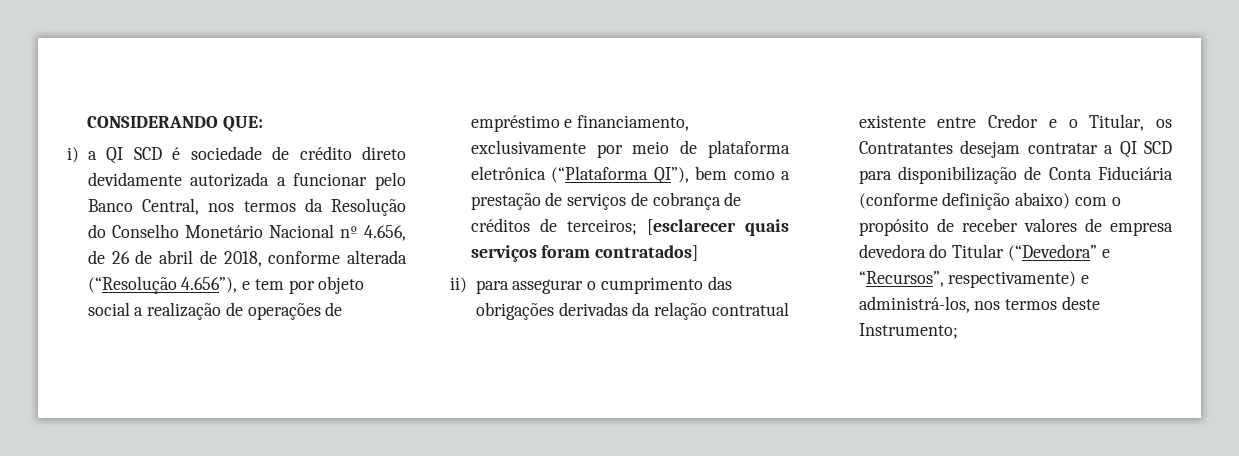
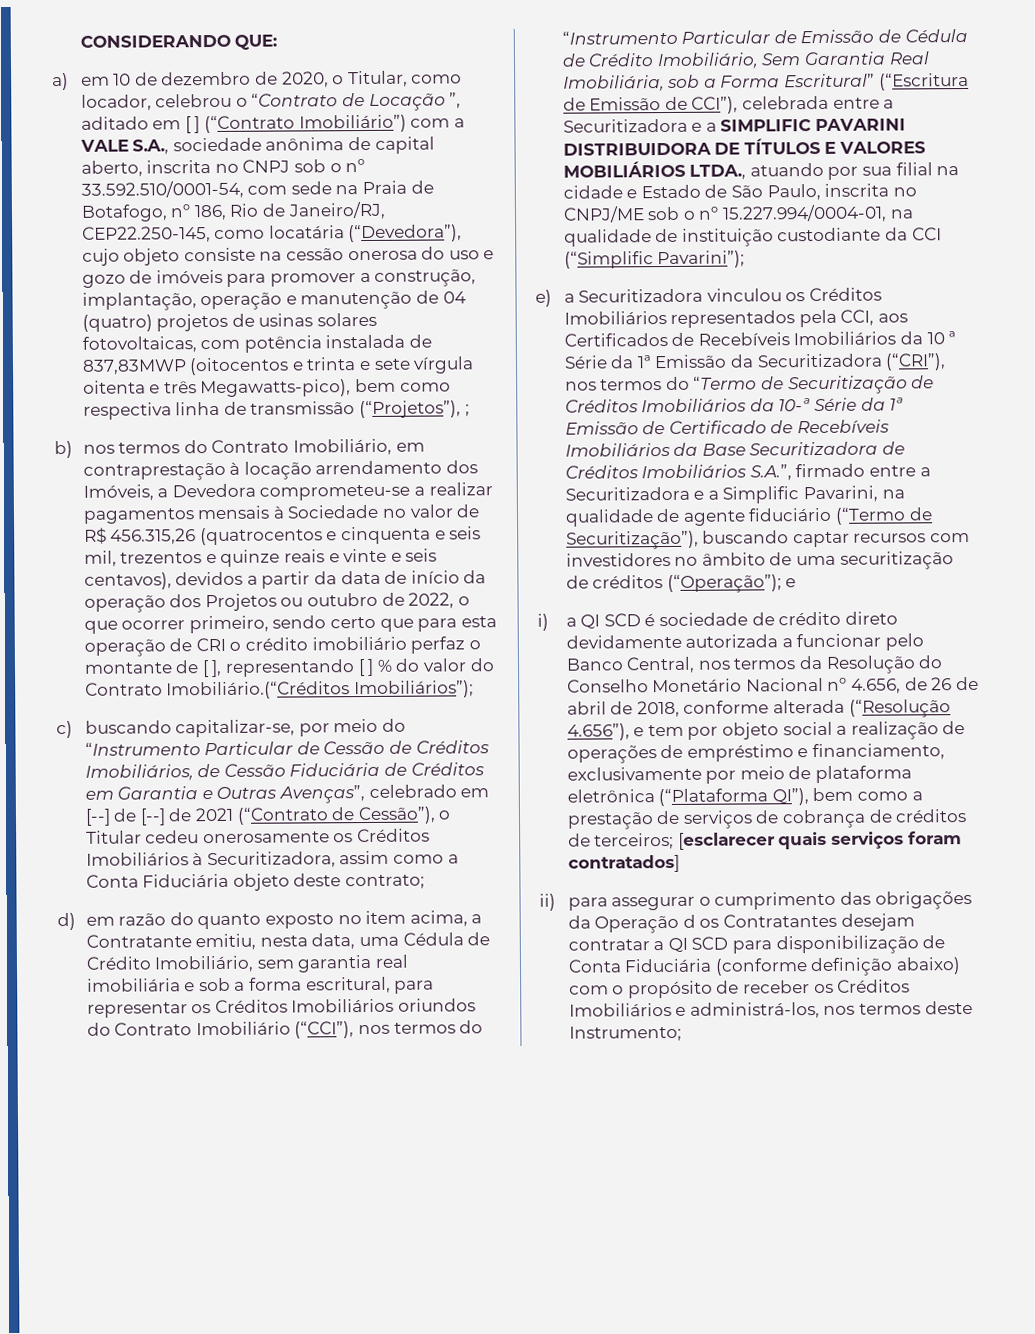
(263, 124) none -> [52,70,463,91] [80,92,462,111] [80,114,465,134] [79,136,435,155] [80,158,366,177] [80,180,434,199] [80,201,386,222] [81,224,463,243] [81,246,495,266] [81,269,477,288] [81,290,466,311] [81,312,378,332] [81,334,433,353] [81,356,475,376] [82,378,451,398] [82,400,470,420] [54,438,425,459] [82,460,479,481] [82,482,493,501] [82,504,481,524] [83,526,482,546] [83,548,438,567] [83,570,487,590] [83,592,470,613] [83,615,497,634] [83,636,481,657] [83,658,495,678] [84,680,474,700] [56,718,407,739] [84,740,489,756] [84,762,484,781] [84,784,490,804] [84,806,452,826] [85,828,431,844] [85,850,459,869] [85,873,426,891] [57,910,483,931] [85,932,491,951] [85,954,409,973] [86,976,435,994] [86,998,477,1018] [86,1020,484,1039] [561,28,968,45] [561,51,930,70] [562,72,969,92] [562,95,895,114] [562,118,907,133] [562,137,927,156] [562,160,960,180] [562,183,917,201] [562,204,914,223] [563,227,942,247] [563,250,746,269] [535,287,883,307] [563,309,909,328] [563,331,957,347] [563,353,947,371] [564,375,935,395] [564,397,904,413] [564,419,890,435] [564,441,906,457] [564,463,931,481] [564,485,905,504] [564,507,933,527] [565,530,971,550] [565,551,954,570] [565,574,797,594] // a) em 10 de dezembro de 2020, o Titular, como locador, celebrou o “Contrato de Locação ”, aditado em [ ] (“Contrato Imobiliário”) com a VALE S.A., sociedade anônima de capital aberto, inscrita no CNPJ sob o nº 33.592.510/0001-54, com sede na Praia de Botafogo, nº 186, Rio de Janeiro/RJ, CEP22.250-145, como locatária (“Devedora”), cujo objeto consiste na cessão onerosa do uso e gozo de imóveis para promover a construção, implantação, operação e manutenção de 04 (quatro) projetos de usinas solares fotovoltaicas, com potência instalada de 837,83MWP (oitocentos e trinta e sete vírgula oitenta e três Megawatts-pico), bem como respectiva linha de transmissão (“Projetos”), ; // b) nos termos do Contrato Imobiliário, em contraprestação à locação arrendamento dos Imóveis, a Devedora comprometeu-se a realizar pagamentos mensais à Sociedade no valor de R$ 456.315,26 (quatrocentos e cinquenta e seis mil, trezentos e quinze reais e vinte e seis centavos), devidos a partir da data de início da operação dos Projetos ou outubro de 2022, o que ocorrer primeiro, sendo certo que para esta operação de CRI o crédito imobiliário perfaz o montante de [ ], representando [ ] % do valor do Contrato Imobiliário.(“Créditos Imobiliários”); // c) buscando capitalizar-se, por meio do “Instrumento Particular de Cessão de Créditos Imobiliários, de Cessão Fiduciária de Créditos em Garantia e Outras Avenças”, celebrado em [--] de [--] de 2021 (“Contrato de Cessão”), o Titular cedeu onerosamente os Créditos Imobiliários à Securitizadora, assim como a Conta Fiduciária objeto deste contrato; // d) em razão do quanto exposto no item acima, a Contratante emitiu, nesta data, uma Cédula de Crédito Imobiliário, sem garantia real imobiliária e sob a forma escritural, para representar os Créditos Imobiliários oriundos do Contrato Imobiliário (“CCI”), nos termos do “Instrumento Particular de Emissão de Cédula de Crédito Imobiliário, Sem Garantia Real Imobiliária, sob a Forma Escritural” (“Escritura de Emissão de CCI”), celebrada entre a Securitizadora e a SIMPLIFIC PAVARINI DISTRIBUIDORA DE TÍTULOS E VALORES MOBILIÁRIOS LTDA., atuando por sua filial na cidade e Estado de São Paulo, inscrita no CNPJ/ME sob o nº 15.227.994/0004-01, na qualidade de instituição custodiante da CCI (“Simplific Pavarini”); // e) a Securitizadora vinculou os Créditos Imobiliários representados pela CCI, aos Certificados de Recebíveis Imobiliários da 10 ª Série da 1ª Emissão da Securitizadora (“CRI”), nos termos do “Termo de Securitização de Créditos Imobiliários da 10-ª Série da 1ª Emissão de Certificado de Recebíveis Imobiliários da Base Securitizadora de Créditos Imobiliários S.A.”, firmado entre a Securitizadora e a Simplific Pavarini, na qualidade de agente fiduciário (“Termo de Securitização”), buscando captar recursos com investidores no âmbito de uma securitização de créditos (“Operação”); e
[558,302,789,320] [858,114,1145,131] derivadas da relação contratual existente entre Credor e o Titular, -> [567,914,696,934] da Operação d
[1023,218,1173,236] [858,244,1110,261] [858,271,1077,288] valores de empresa devedora do Titular (“Devedora” e “Recursos”, respectivamente) -> [813,979,911,994] [568,1002,672,1017] os Créditos Imobiliários

